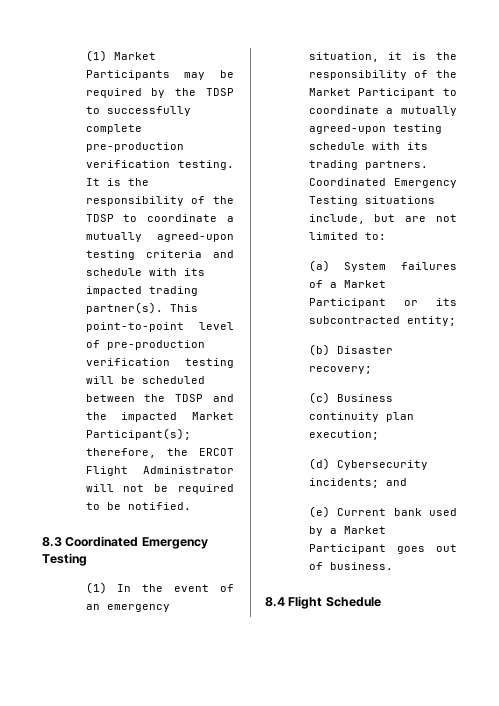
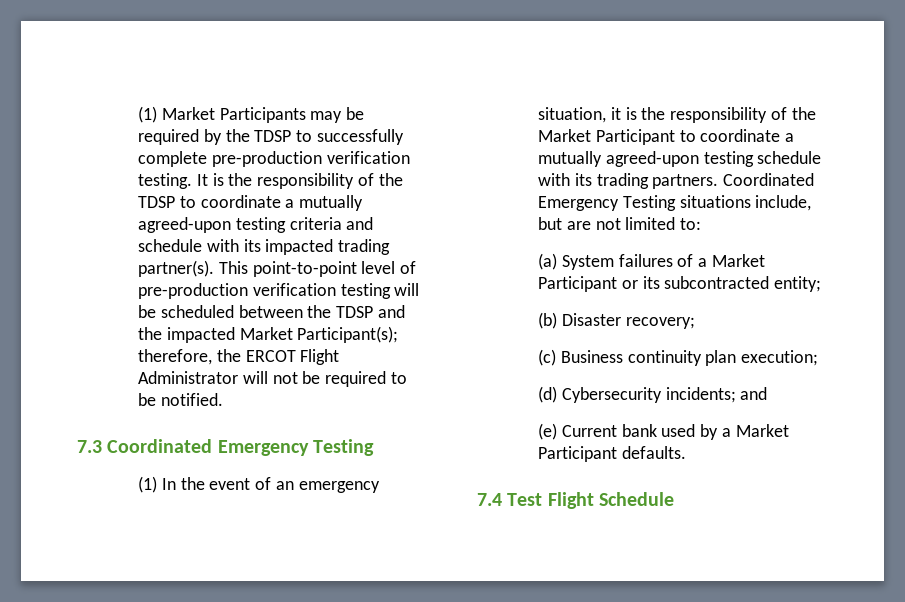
[42,537,62,547] 8.3 -> [77,440,102,453] 7.3
[396,544,457,554] [308,562,393,570] [265,597,285,607] goes out of business. // 8.4 -> [622,446,687,459] [477,493,543,506] defaults. // 7.4 Test

